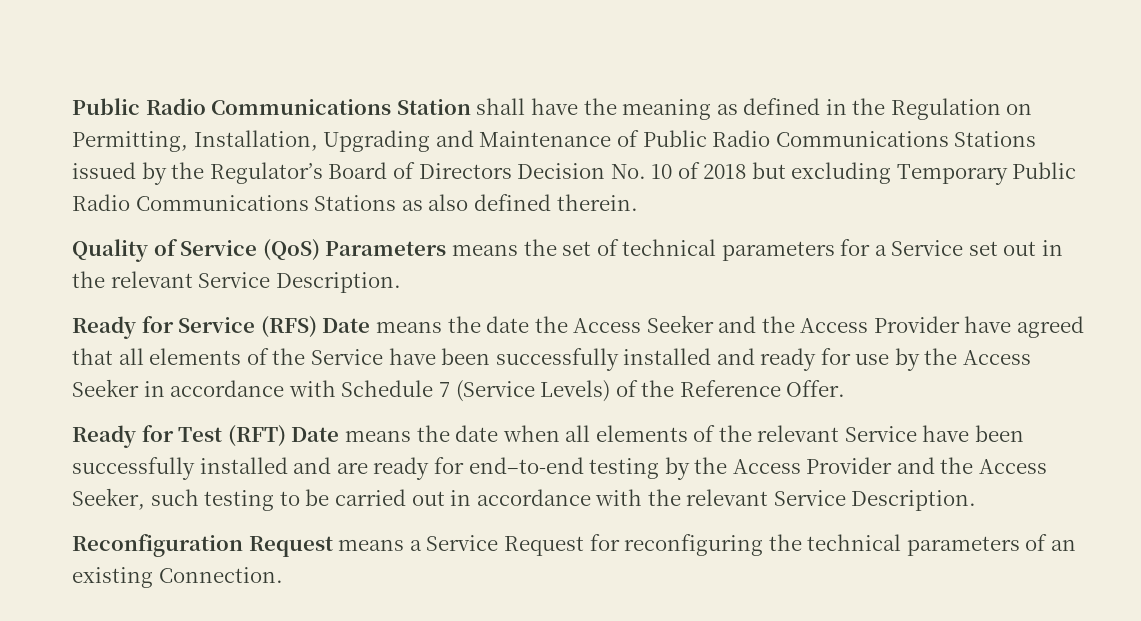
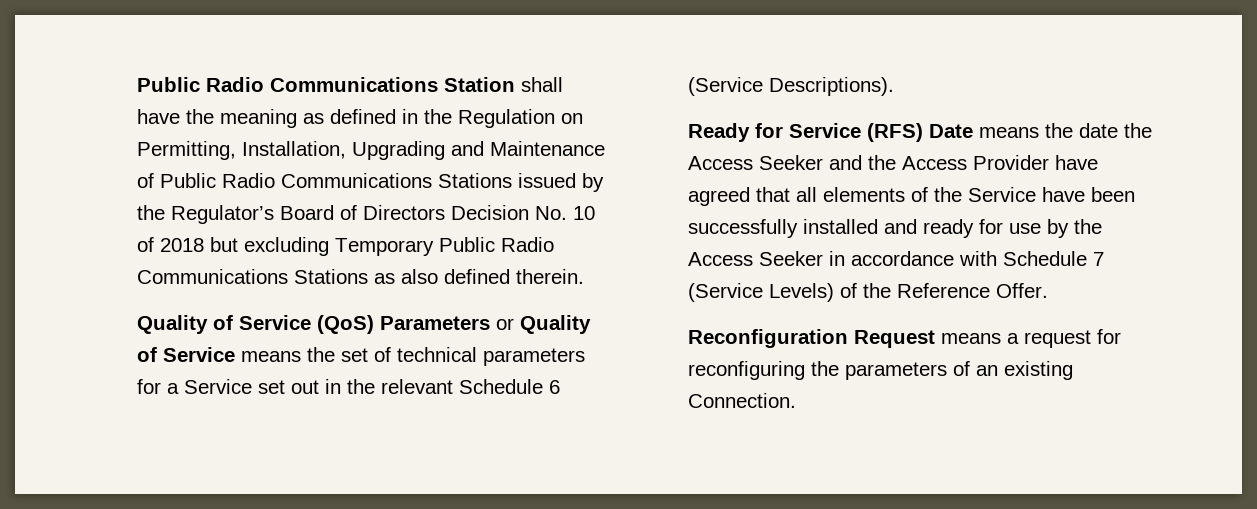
(447, 248) none -> [495,315,591,334] [136,347,235,362] or Quality of Service
[198,272,401,293] Service Description. -> [458,379,560,394] [687,77,894,96] Schedule 6 (Service Descriptions).
[72,425,1024,448] [72,457,1047,480] [72,488,977,511] // Ready for Test (RFT) Date means the date when all elements of the relevant Service have been successfully installed and are ready for end–to-end testing by the Access Provider and the Access Seeker, such testing to be carried out in accordance with the relevant Service Description. -> (1048, 290) none
[426,535,584,556] Service Request -> [1023,330,1091,348] request
[807,534,902,551] technical -> (839, 368) none

